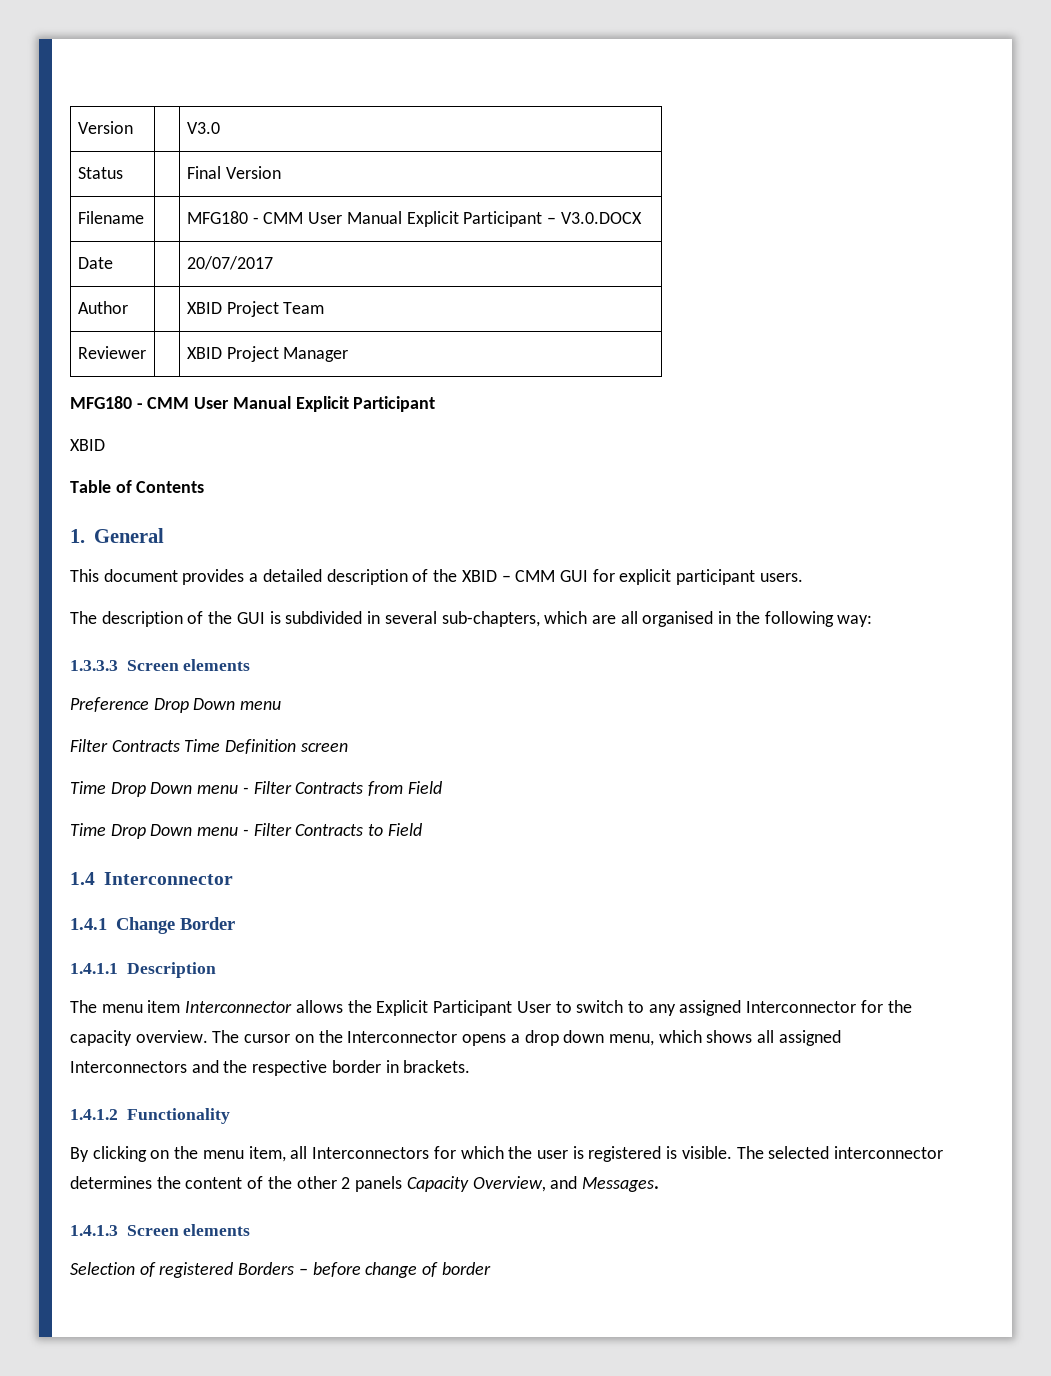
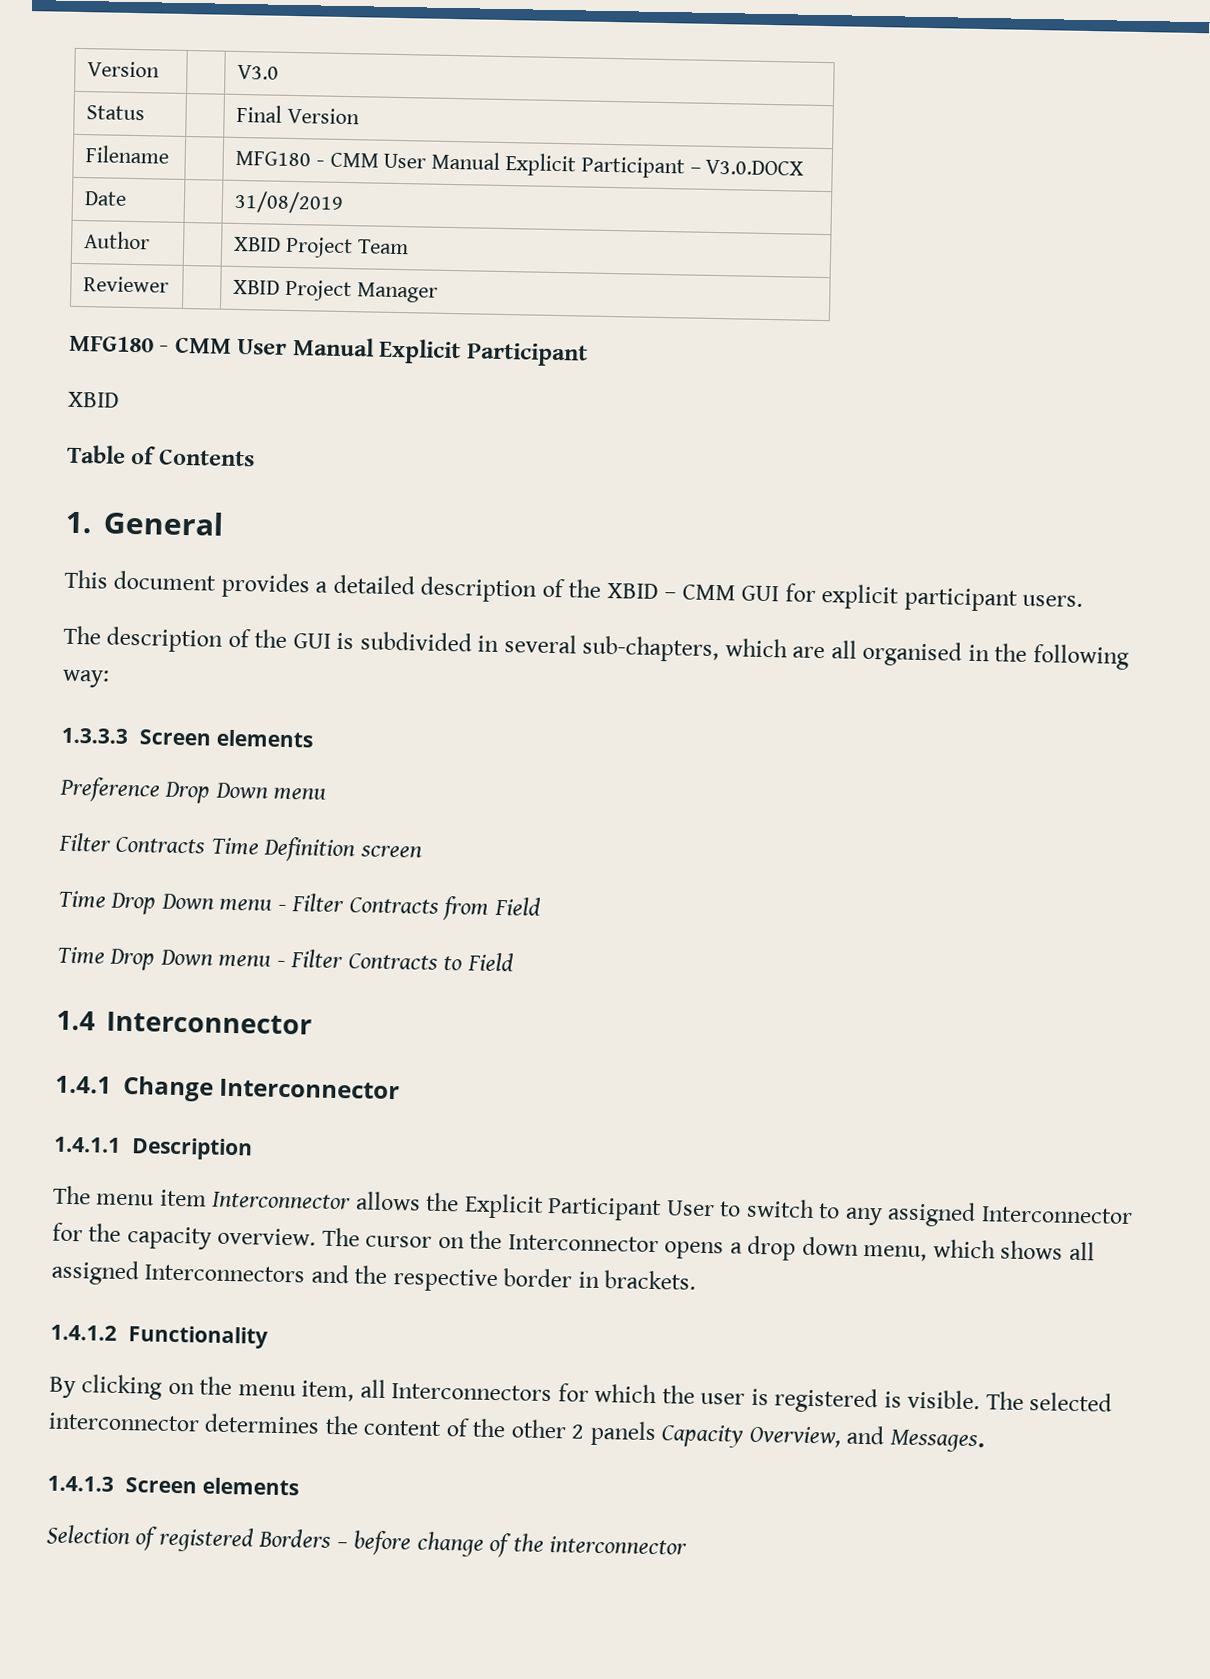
[186,256,273,270] 20/07/2017 -> [234,190,345,214] 31/08/2019
[179,917,235,930] Border -> [219,1078,401,1100] Interconnector
[441,1262,491,1275] border -> [512,1533,688,1555] the interconnector

